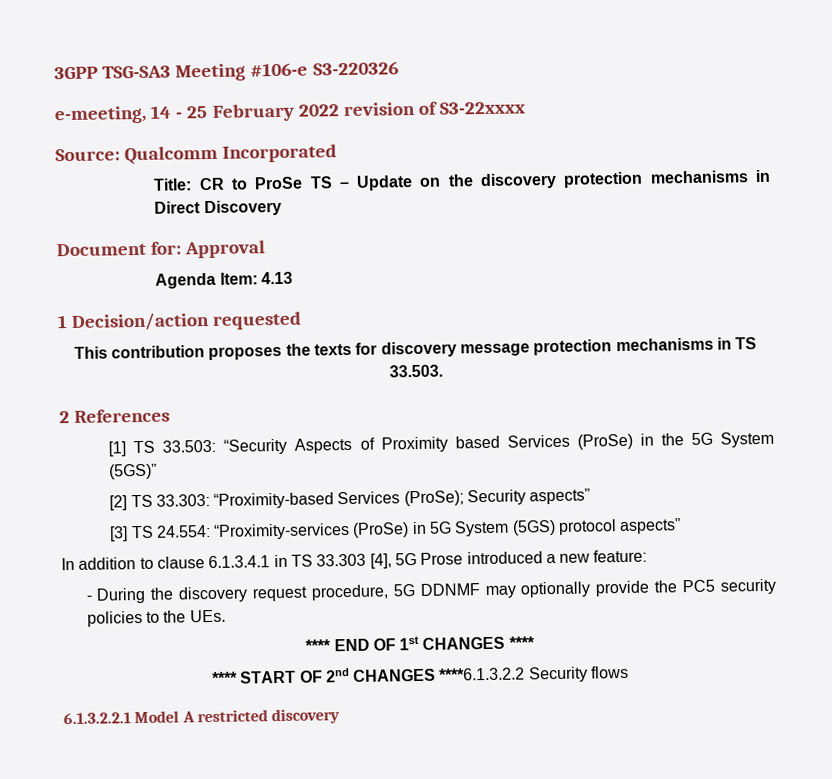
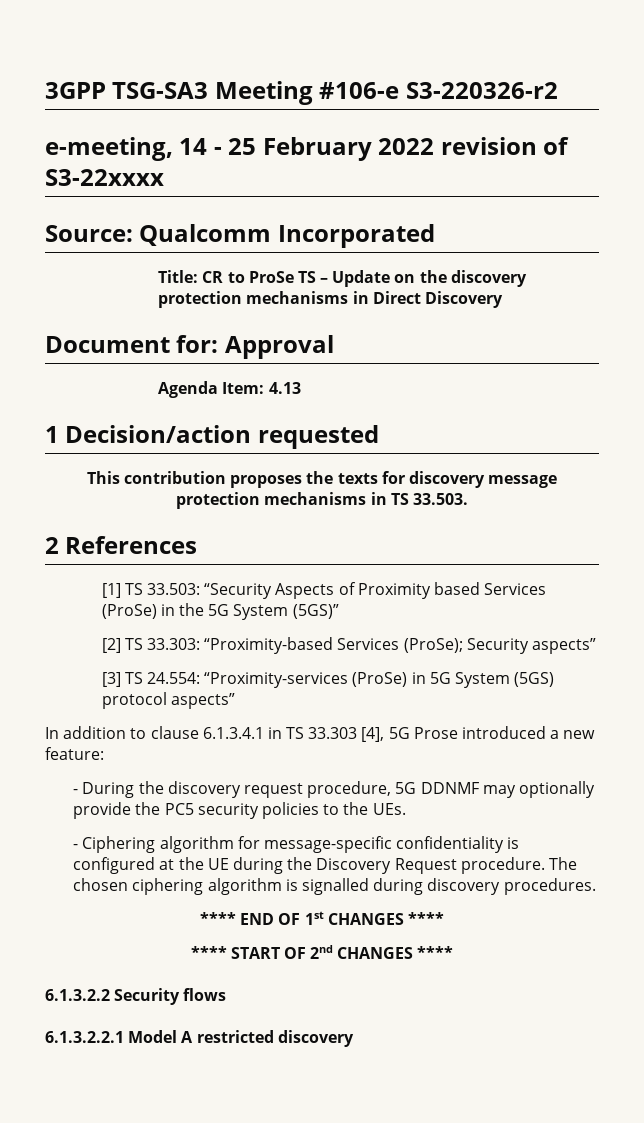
[312,61,399,76] S3-220326 -> [405,82,558,99] S3-220326-r2
(226, 616) none -> [73,836,520,853] [73,857,577,874] [73,878,596,895] // - Ciphering algorithm for message-specific confidentiality is configured at the UE during the Discovery Request procedure. The chosen ciphering algorithm is signalled during discovery procedures.
[439,667,526,681] ****6.1.3.2.2 -> [417,946,454,959] [45,989,110,1001] **** // 6.1.3.2.2

